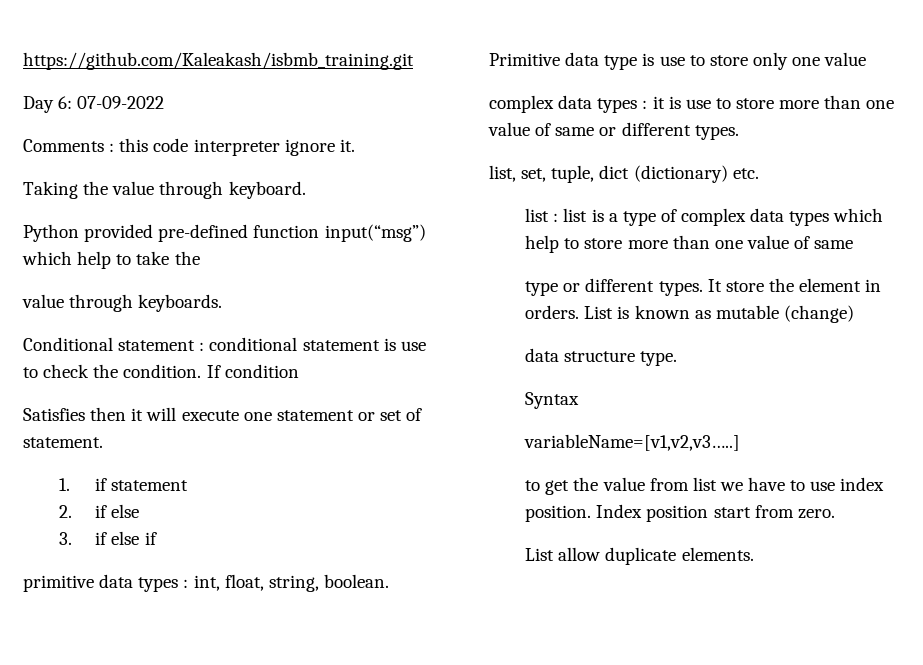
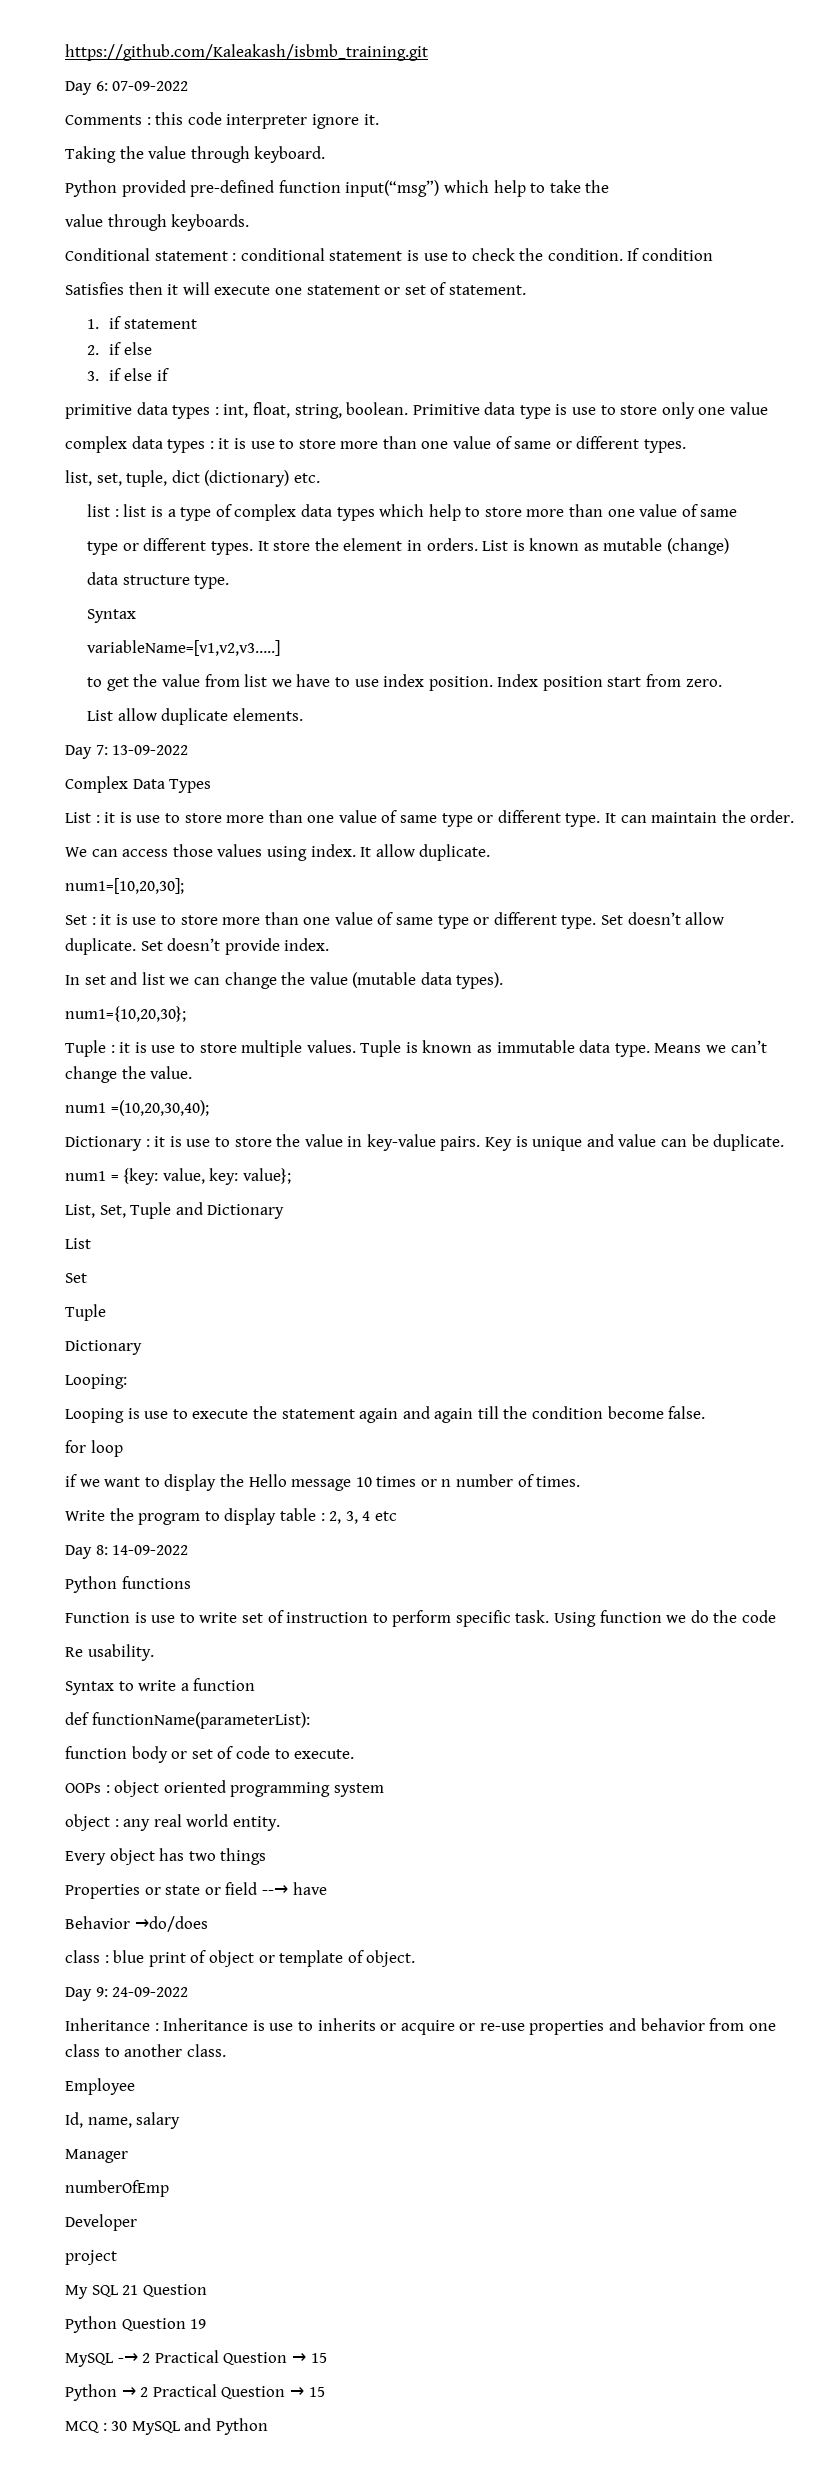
(754, 554) none -> [65,745,189,759] [65,776,212,793] [65,810,795,827] [65,844,491,861] [65,878,184,894] [65,912,725,929] [65,938,330,955] [65,972,504,989] [65,1006,186,1022] [65,1040,767,1057] [65,1066,193,1083] [65,1100,209,1116] [65,1134,785,1151] [65,1168,291,1185] [65,1202,285,1219] [65,1238,91,1249] [65,1273,87,1283] [65,1304,106,1321] [65,1340,142,1355] [65,1374,127,1389] [65,1406,706,1423] [65,1440,123,1457] [65,1474,581,1491] [65,1508,397,1525] [65,1545,189,1559] [65,1576,191,1593] [65,1610,777,1627] [65,1644,154,1661] [65,1678,256,1695] [65,1712,310,1729] [65,1746,355,1763] [65,1780,384,1797] [65,1814,280,1831] [65,1848,267,1865] [65,1882,327,1899] [65,1916,208,1932] [65,1950,416,1967] [65,1987,189,2001] [65,2018,776,2035] [65,2044,226,2057] [65,2078,135,2095] [65,2112,181,2129] [65,2149,128,2163] [65,2180,169,2197] [65,2214,137,2231] [65,2250,117,2265] [65,2284,207,2299] [65,2316,207,2333] [65,2350,327,2367] [65,2384,325,2401] [65,2418,268,2435] // Day 7: 13-09-2022 // Complex Data Types // List : it is use to store more than one value of same type or different type. It can maintain the order. // We can access those values using index. It allow duplicate. // num1=[10,20,30]; // Set : it is use to store more than one value of same type or different type. Set doesn’t allow duplicate. Set doesn’t provide index. // In set and list we can change the value (mutable data types). // num1={10,20,30}; // Tuple : it is use to store multiple values. Tuple is known as immutable data type. Means we can’t change the value. // num1 =(10,20,30,40); // Dictionary : it is use to store the value in key-value pairs. Key is unique and value can be duplicate. // num1 = {key: value, key: value}; // List, Set, Tuple and Dictionary // List // Set // Tuple // Dictionary // Looping: // Looping is use to execute the statement again and again till the condition become false. // for loop // if we want to display the Hello message 10 times or n number of times. // Write the program to display table : 2, 3, 4 etc // Day 8: 14-09-2022 // Python functions // Function is use to write set of instruction to perform specific task. Using function we do the code // Re usability. // Syntax to write a function // def functionName(parameterList): // function body or set of code to execute. // OOPs : object oriented programming system // object : any real world entity. // Every object has two things // Properties or state or field --→ have // Behavior →do/does // class : blue print of object or template of object. // Day 9: 24-09-2022 // Inheritance : Inheritance is use to inherits or acquire or re-use properties and behavior from one class to another class. // Employee // Id, name, salary // Manager // numberOfEmp // Developer // project // My SQL 21 Question // Python Question 19 // MySQL -→ 2 Practical Question → 15 // Python → 2 Practical Question → 15 // MCQ : 30 MySQL and Python

